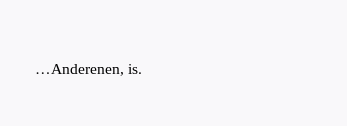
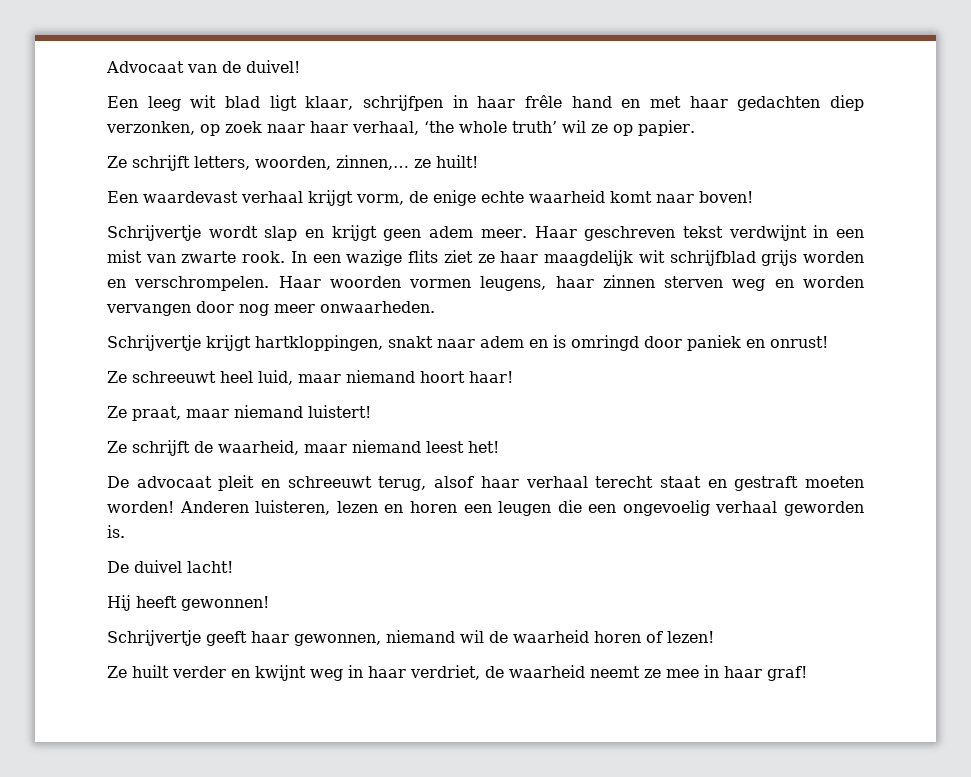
[35,64,143,76] …Anderenen, is. -> [106,60,300,73] [107,95,864,111] [106,120,695,136] [107,155,478,171] [107,190,753,206] [107,225,865,241] [107,250,865,266] [107,275,864,291] [106,301,435,316] [107,335,828,351] [107,370,513,385] [107,405,371,421] [107,440,499,456] [107,475,864,491] [107,500,864,516] [107,525,125,538] [107,560,233,573] [107,595,269,611] [107,630,714,646] [107,665,807,681] Advocaat van de duivel! // Een leeg wit blad ligt klaar, schrijfpen in haar frêle hand en met haar gedachten diep verzonken, op zoek naar haar verhaal, ‘the whole truth’ wil ze op papier. // Ze schrijft letters, woorden, zinnen,… ze huilt! // Een waardevast verhaal krijgt vorm, de enige echte waarheid komt naar boven! // Schrijvertje wordt slap en krijgt geen adem meer. Haar geschreven tekst verdwijnt in een mist van zwarte rook. In een wazige flits ziet ze haar maagdelijk wit schrijfblad grijs worden en verschrompelen. Haar woorden vormen leugens, haar zinnen sterven weg en worden vervangen door nog meer onwaarheden. // Schrijvertje krijgt hartkloppingen, snakt naar adem en is omringd door paniek en onrust! // Ze schreeuwt heel luid, maar niemand hoort haar! // Ze praat, maar niemand luistert! // Ze schrijft de waarheid, maar niemand leest het! // De advocaat pleit en schreeuwt terug, alsof haar verhaal terecht staat en gestraft moeten worden! Anderen luisteren, lezen en horen een leugen die een ongevoelig verhaal geworden is. // De duivel lacht! // Hij heeft gewonnen! // Schrijvertje geeft haar gewonnen, niemand wil de waarheid horen of lezen! // Ze huilt verder en kwijnt weg in haar verdriet, de waarheid neemt ze mee in haar graf!

